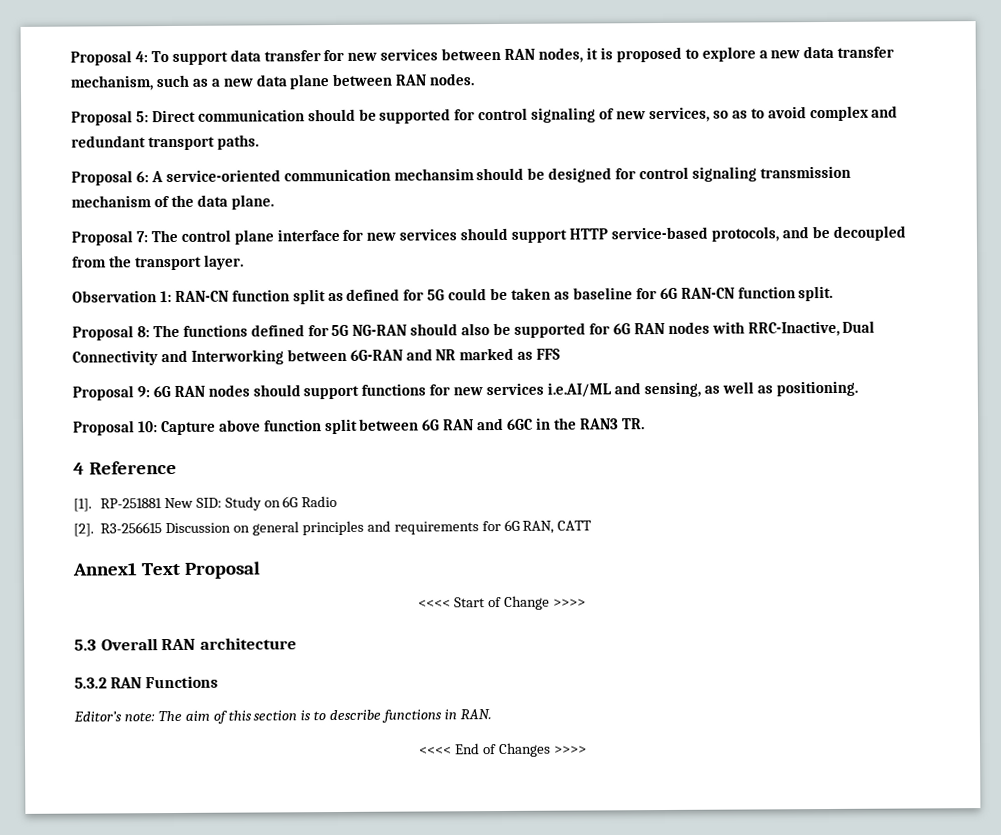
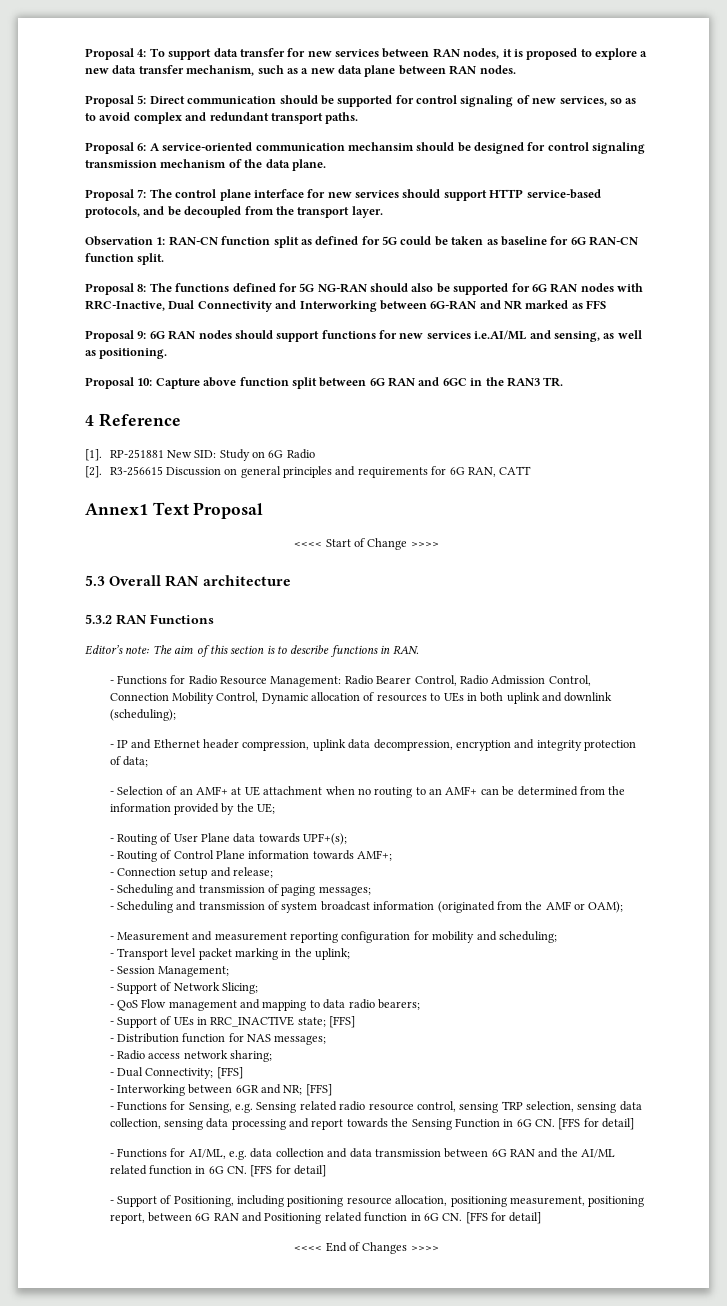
(492, 714) none -> [109,675,591,687] [109,692,613,704] [109,709,176,721] [109,739,637,751] [109,756,148,767] [109,786,626,798] [109,803,276,815] [109,833,348,845] [109,850,393,862] [109,867,274,879] [109,884,371,896] [109,901,624,913] [109,931,557,943] [109,948,351,960] [109,966,230,977] [109,982,259,994] [109,999,420,1011] [109,1016,356,1028] [109,1033,327,1045] [109,1050,273,1062] [109,1067,243,1079] [109,1084,332,1096] [109,1101,642,1113] [109,1118,635,1130] [109,1148,616,1160] [109,1165,327,1177] [109,1195,645,1207] [109,1212,542,1224] // - Functions for Radio Resource Management: Radio Bearer Control, Radio Admission Control, Connection Mobility Control, Dynamic allocation of resources to UEs in both uplink and downlink (scheduling); // - IP and Ethernet header compression, uplink data decompression, encryption and integrity protection of data; // - Selection of an AMF+ at UE attachment when no routing to an AMF+ can be determined from the information provided by the UE; // - Routing of User Plane data towards UPF+(s); // - Routing of Control Plane information towards AMF+; // - Connection setup and release; // - Scheduling and transmission of paging messages; // - Scheduling and transmission of system broadcast information (originated from the AMF or OAM); // - Measurement and measurement reporting configuration for mobility and scheduling; // - Transport level packet marking in the uplink; // - Session Management; // - Support of Network Slicing; // - QoS Flow management and mapping to data radio bearers; // - Support of UEs in RRC_INACTIVE state; [FFS] // - Distribution function for NAS messages; // - Radio access network sharing; // - Dual Connectivity; [FFS] // - Interworking between 6GR and NR; [FFS] // - Functions for Sensing, e.g. Sensing related radio resource control, sensing TRP selection, sensing data collection, sensing data processing and report towards the Sensing Function in 6G CN. [FFS for detail] // - Functions for AI/ML, e.g. data collection and data transmission between 6G RAN and the AI/ML related function in 6G CN. [FFS for detail] // - Support of Positioning, including positioning resource allocation, positioning measurement, positioning report, between 6G RAN and Positioning related function in 6G CN. [FFS for detail]

